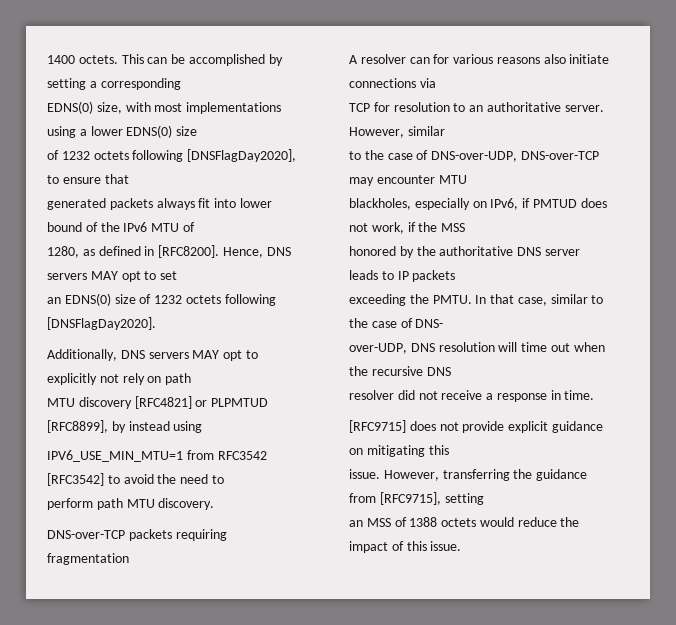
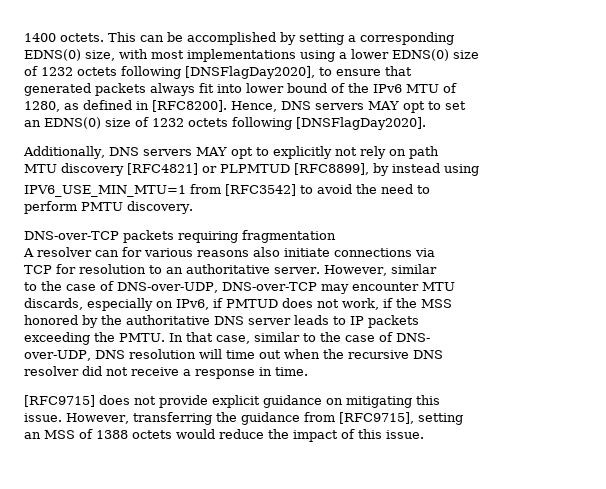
[217,451,267,460] RFC3542 -> (221, 189) none
[96,498,155,510] path MTU -> [81,202,123,211] PMTU
[349,198,411,210] blackholes, -> [24,298,83,310] discards,

